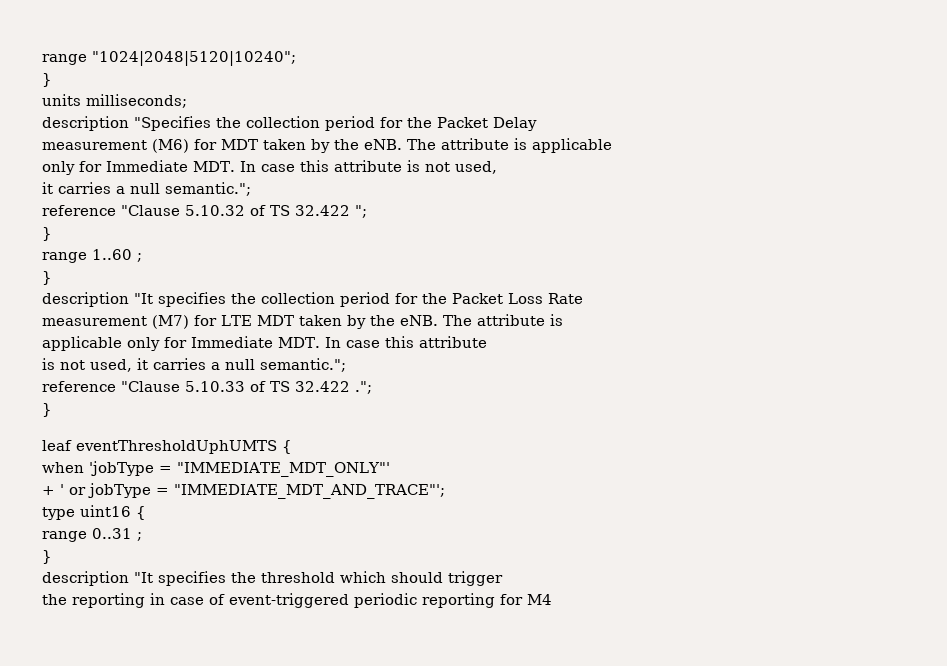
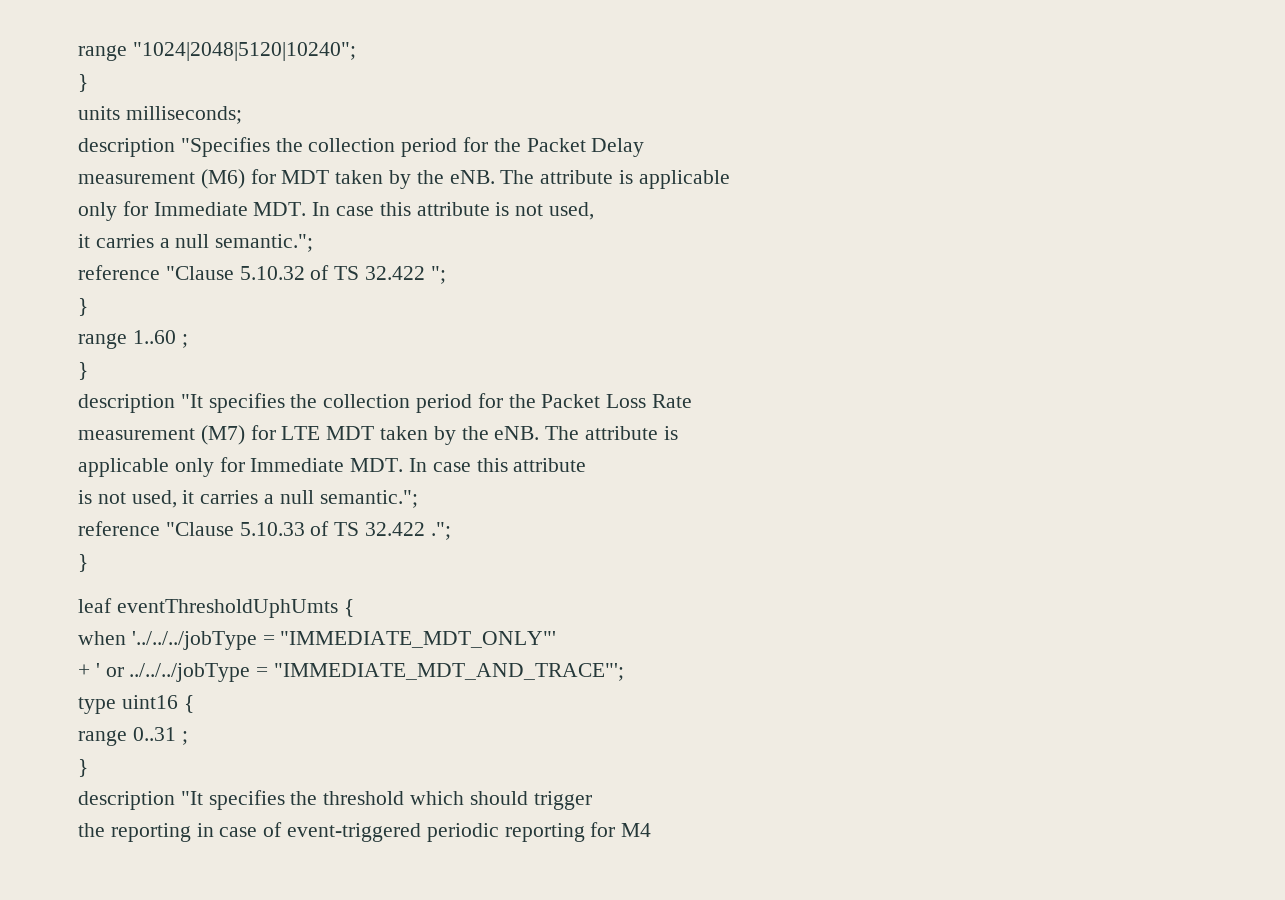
[76,440,277,454] eventThresholdUphUMTS -> [116,599,338,618] eventThresholdUphUmts
[89,461,154,476] 'jobType -> [131,631,257,650] '../../../jobType
[88,483,151,498] jobType -> [129,663,251,682] ../../../jobType

